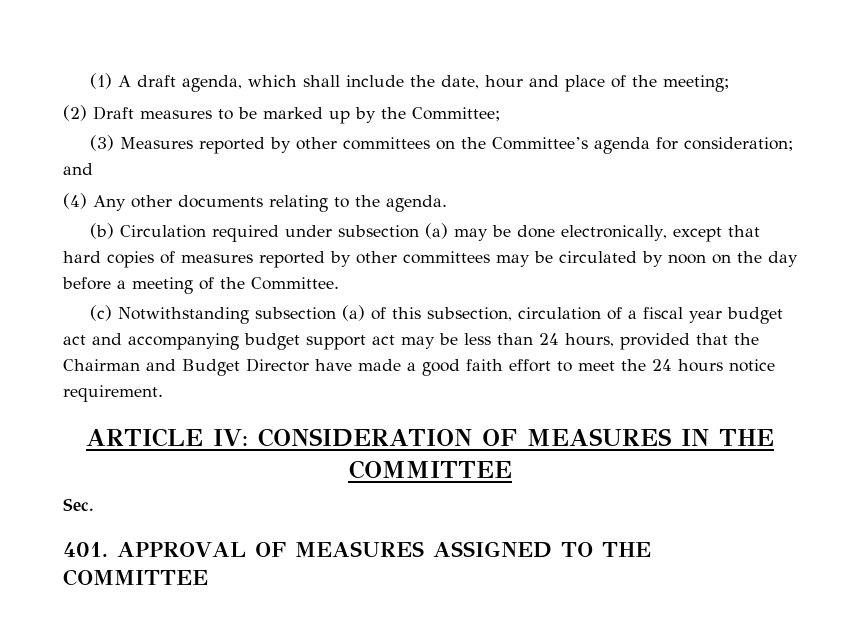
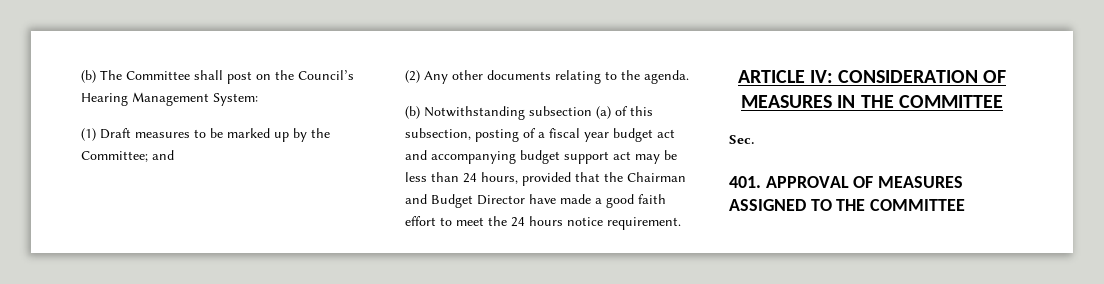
[90,73,730,92] [63,105,87,121] (1) A draft agenda, which shall include the date, hour and place of the meeting; // (2) -> [81,70,354,84] [81,92,258,106] [81,128,96,141] (b) The Committee shall post on the Council’s Hearing Management System: // (1)
[90,135,794,154] // (3) Measures reported by other committees on the Committee’s agenda for consideration; -> (148, 156) none
[63,193,87,209] (4) -> [405,70,420,83] (2)
[120,223,761,242] [63,251,798,268] [62,277,339,294] [90,305,113,321] Circulation required under subsection (a) may be done electronically, except that hard copies of measures reported by other committees may be circulated by noon on the day before a meeting of the Committee. // (c) -> (420, 112) none
[518,307,602,320] circulation -> [475,129,519,142] posting

